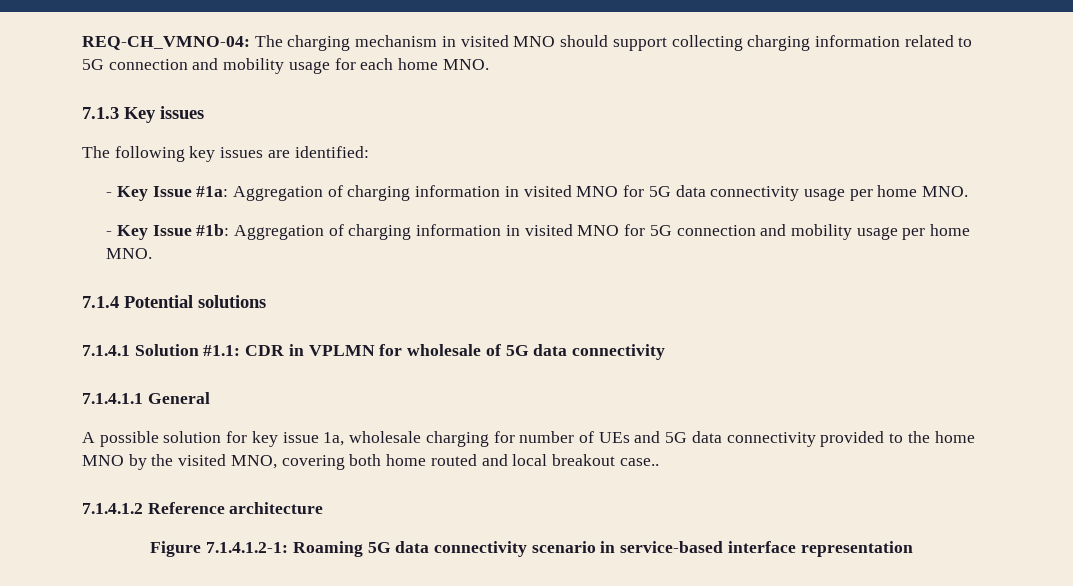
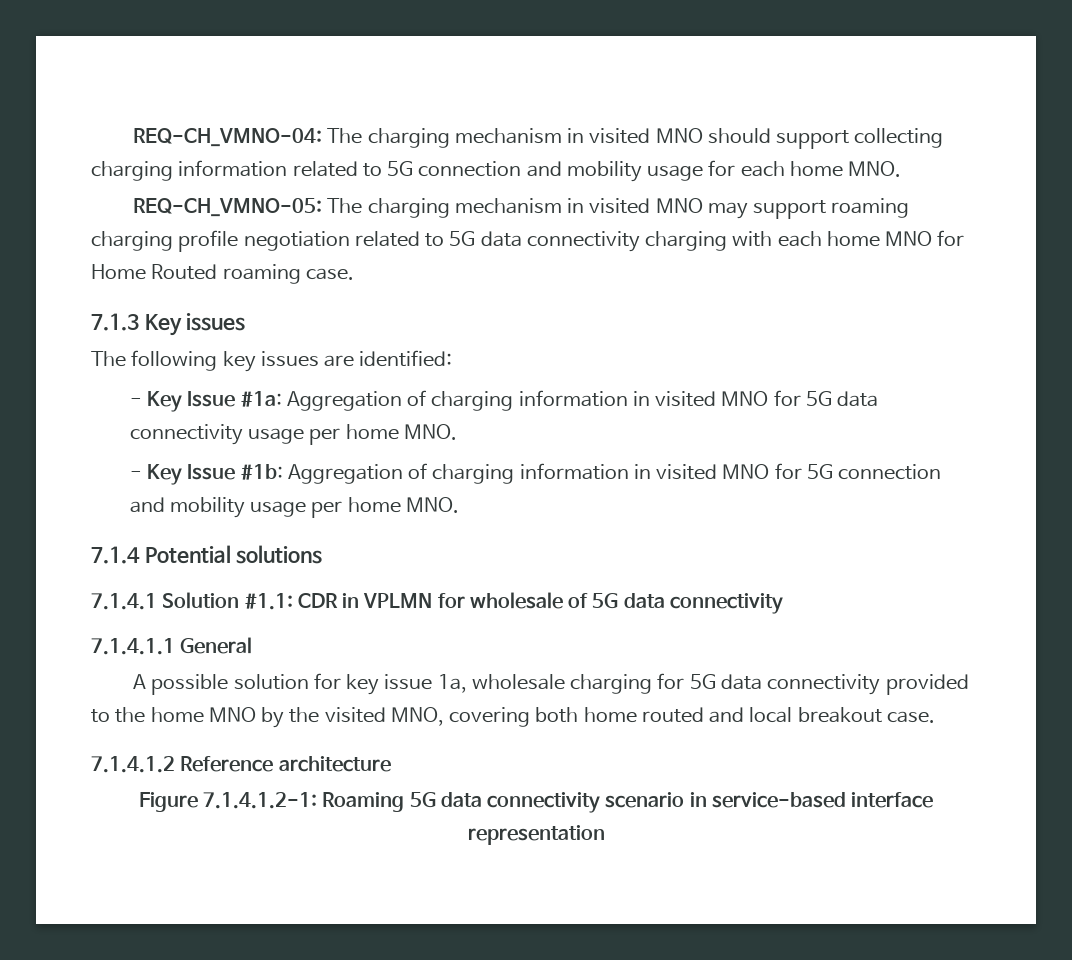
(489, 64) none -> [133,198,910,219] [91,230,965,252] [91,264,354,284] // REQ-CH_VMNO-05: The charging mechanism in visited MNO may support roaming charging profile negotiation related to 5G data connectivity charging with each home MNO for Home Routed roaming case.
[519,431,661,443] number of UEs and -> (685, 681) none
[619,458,659,466] case.. -> [886,711,935,723] case.

